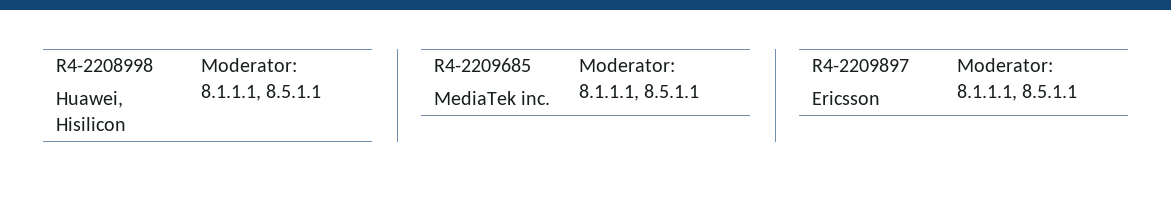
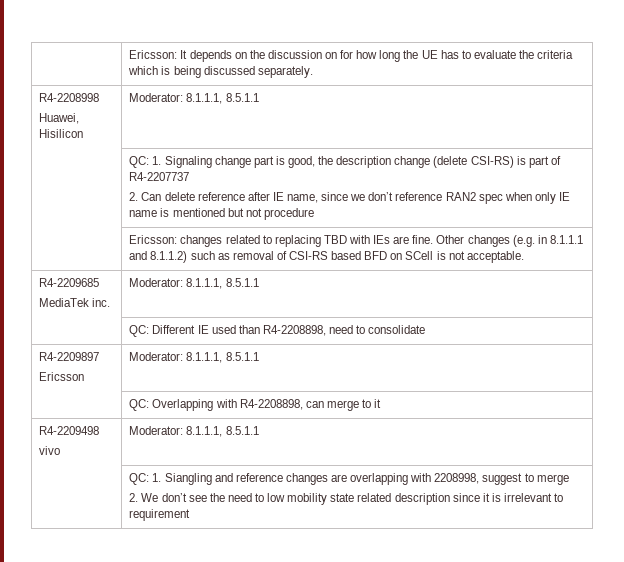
(55, 65) none -> [129,50,574,62] [128,66,313,78] | Ericsson: It depends on the discussion on for how long the UE has to evaluate the criteria which is being discussed separately. //
(322, 91) none -> [129,156,561,168] [129,172,190,181] [129,192,570,204] [129,208,314,220] [129,235,583,247] [129,251,524,263] // | QC: 1. Signaling change part is good, the description change (delete CSI-RS) is part of R4-2207737 // 2. Can delete reference after IE name, since we don’t reference RAN2 spec when only IE name is mentioned but not procedure // | Ericsson: changes related to replacing TBD with IEs are fine. Other changes (e.g. in 8.1.1.1 and 8.1.1.2) such as removal of CSI-RS based BFD on SCell is not acceptable.
(700, 91) none -> [129,325,426,337] // | QC: Different IE used than R4-2208898, need to consolidate
(1078, 91) none -> [129,399,382,411] [39,426,100,435] [39,446,61,455] [129,426,259,437] [129,473,569,485] [129,493,564,505] [129,509,191,521] // | QC: Overlapping with R4-2208898, can merge to it // R4-2209498 // vivo | Moderator: 8.1.1.1, 8.5.1.1 // | QC: 1. Siangling and reference changes are overlapping with 2208998, suggest to merge // 2. We don’t see the need to low mobility state related description since it is irrelevant to requirement

